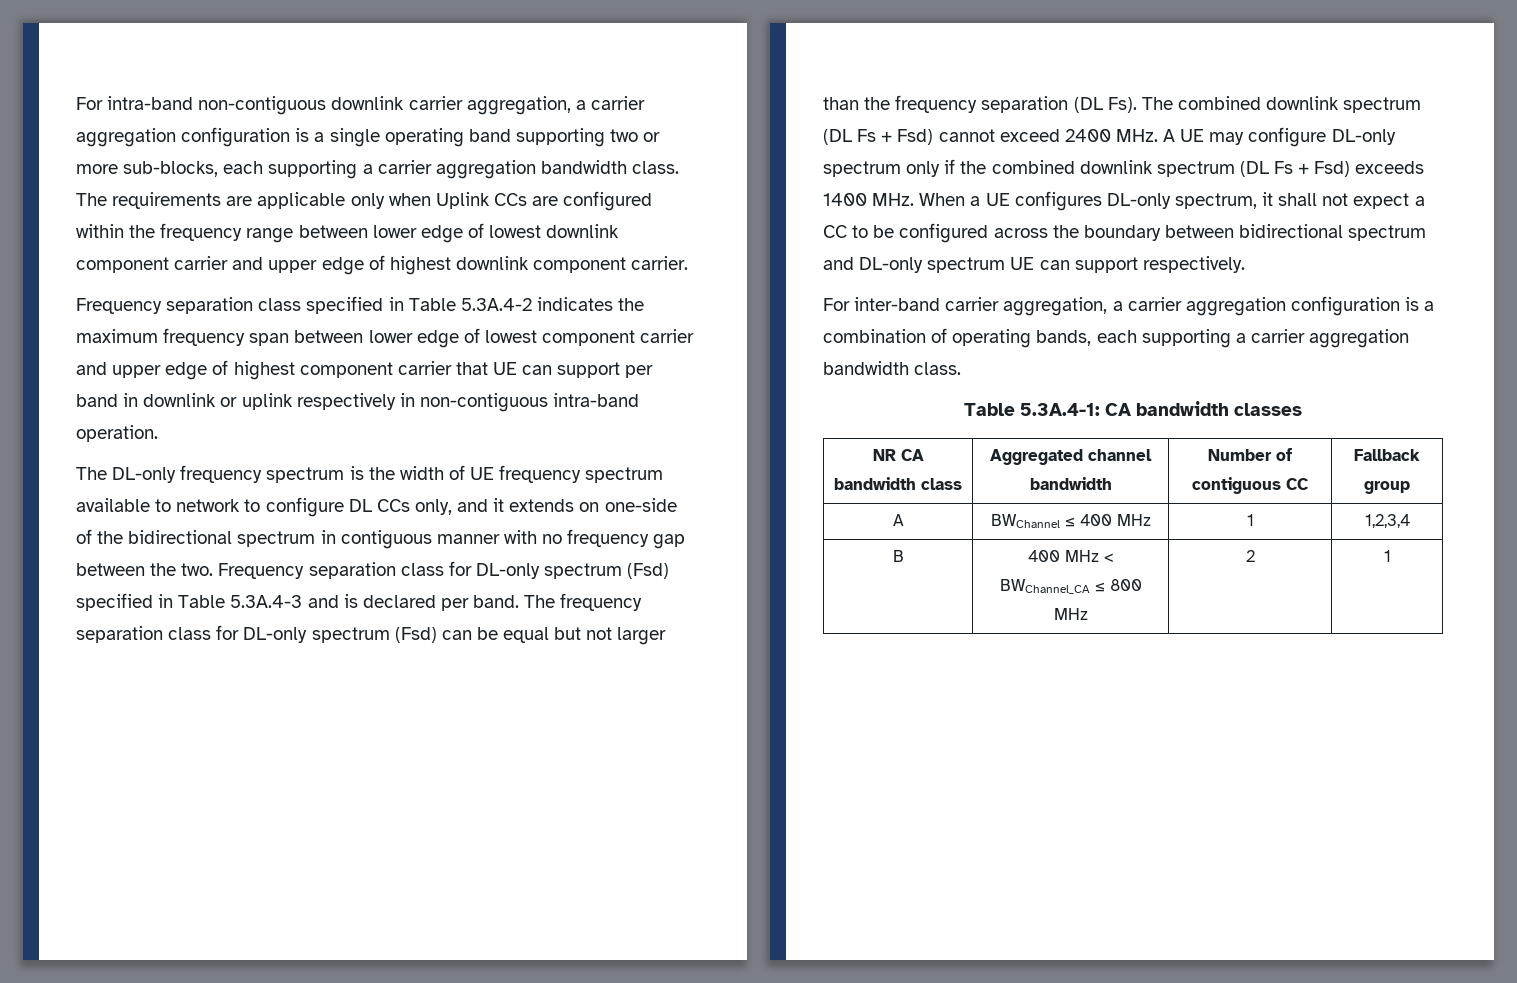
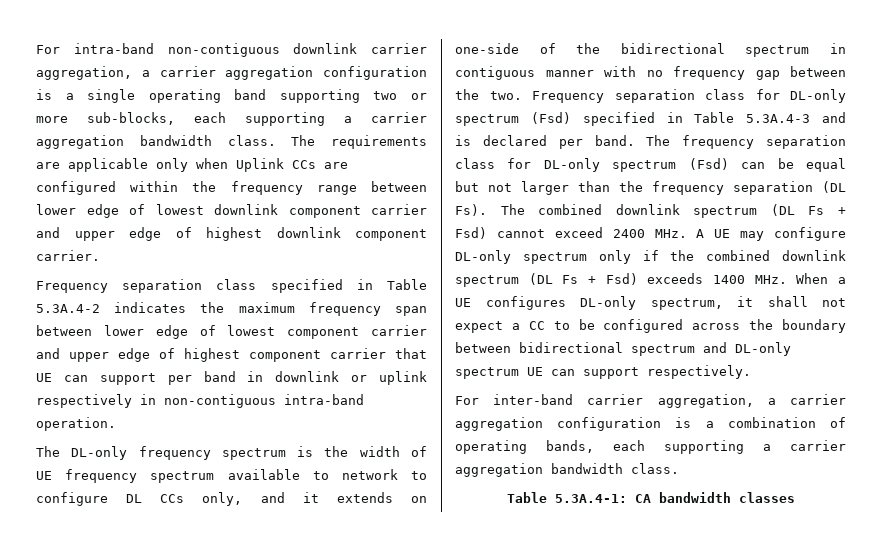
[872,449,924,461] [834,477,962,490] [990,449,1152,465] [1029,477,1112,490] [1208,448,1292,461] [1192,477,1309,494] [1354,449,1420,461] [1364,481,1410,494] [892,514,904,526] [990,514,1151,528] [1246,514,1254,526] [1364,514,1410,528] [892,550,904,562] [1028,550,1113,562] [999,579,1142,594] [1053,608,1088,620] [1245,550,1255,562] [1383,550,1391,562] // NR CA bandwidth class | Aggregated channel bandwidth | Number of contiguous CC | Fallback group // A | BWChannel ≤ 400 MHz | 1 | 1,2,3,4 // B | 400 MHz < BWChannel_CA ≤ 800 MHz | 2 | 1 -> (795, 497) none

